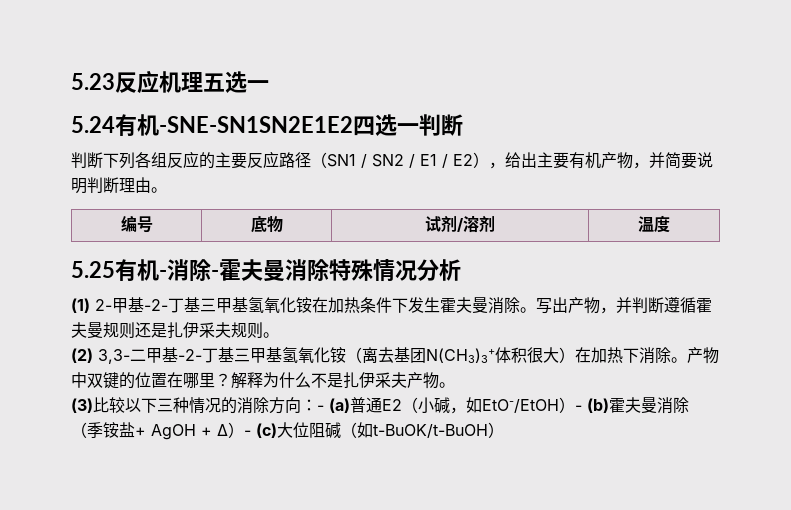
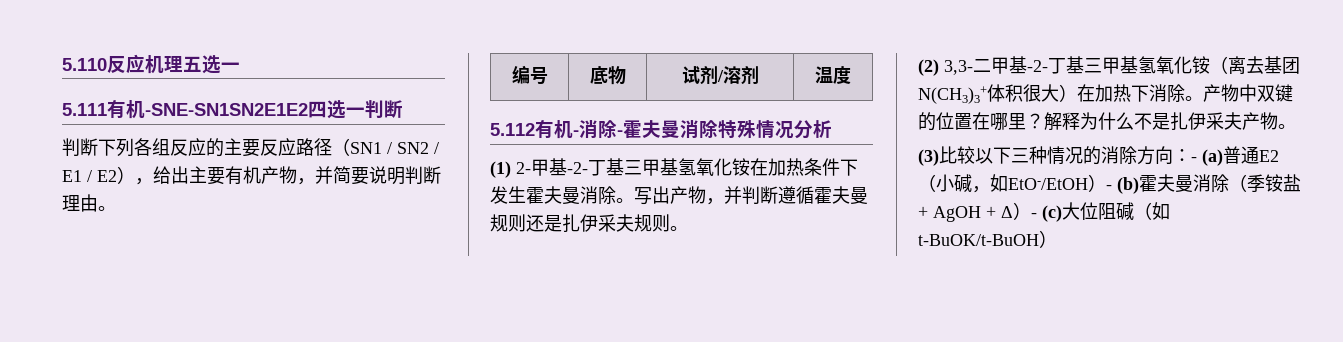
[71,73,115,90] 5.23 -> [62,58,107,71] 5.110
[71,116,115,133] 5.24 -> [62,103,107,116] 5.111
[71,261,115,278] 5.25 -> [490,123,535,136] 5.112

